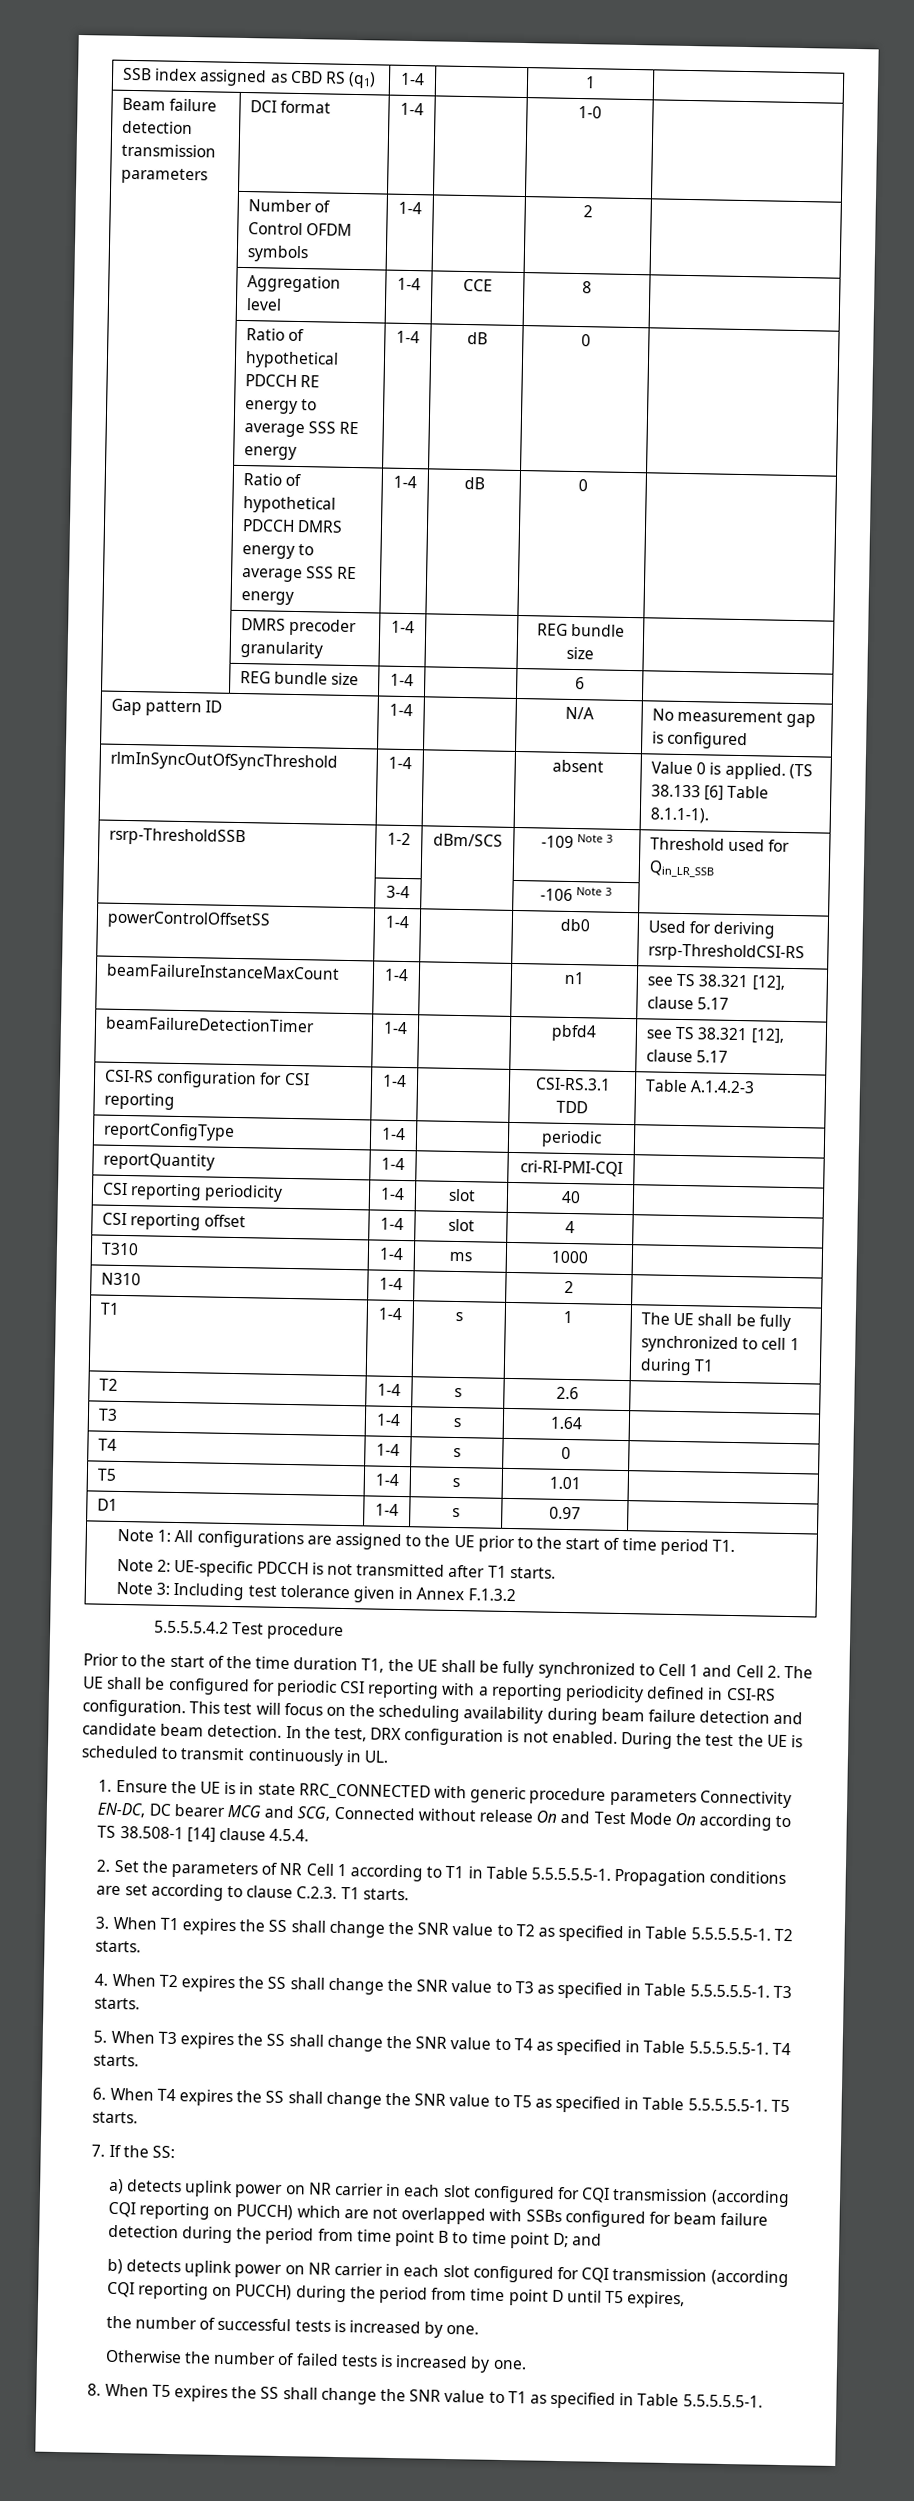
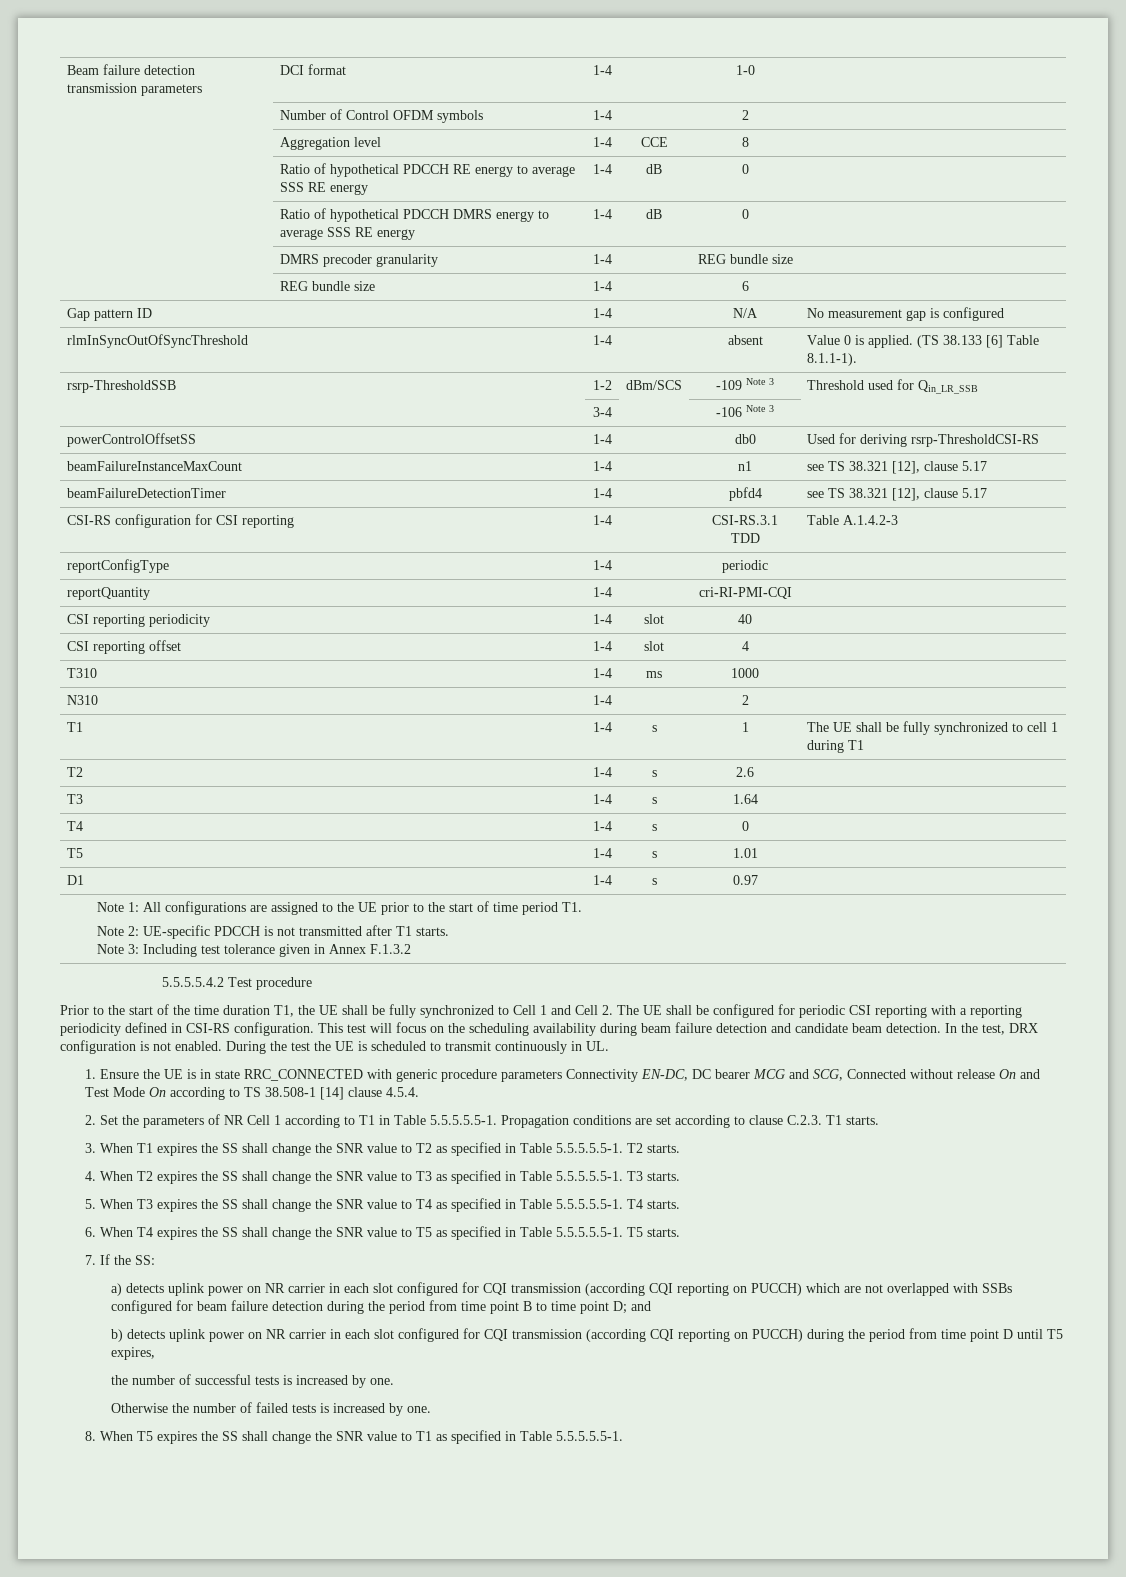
[122,67,377,89] [400,72,425,86] [585,76,596,89] SSB index assigned as CBD RS (q1) | 1-4 | | 1 | // -> (66, 70) none

